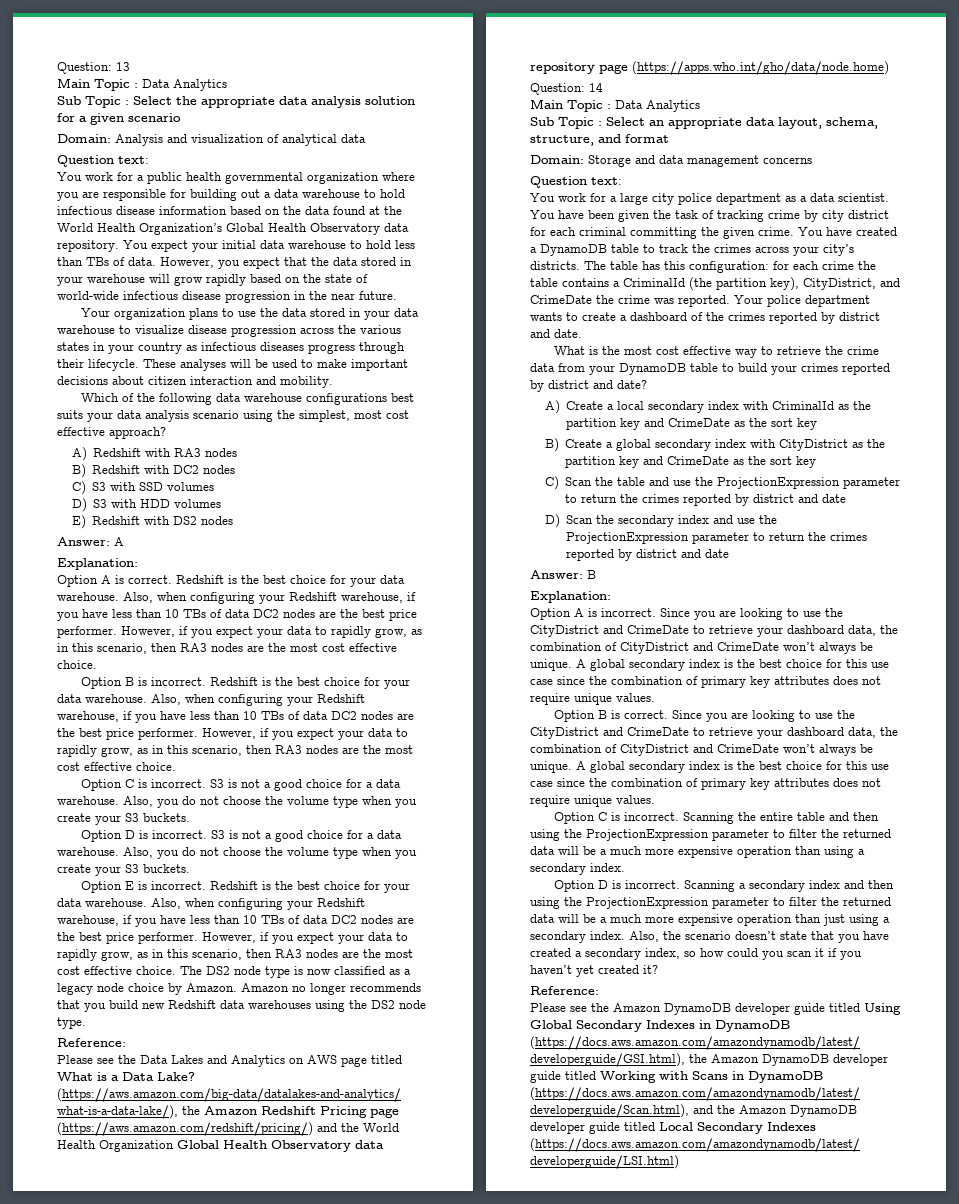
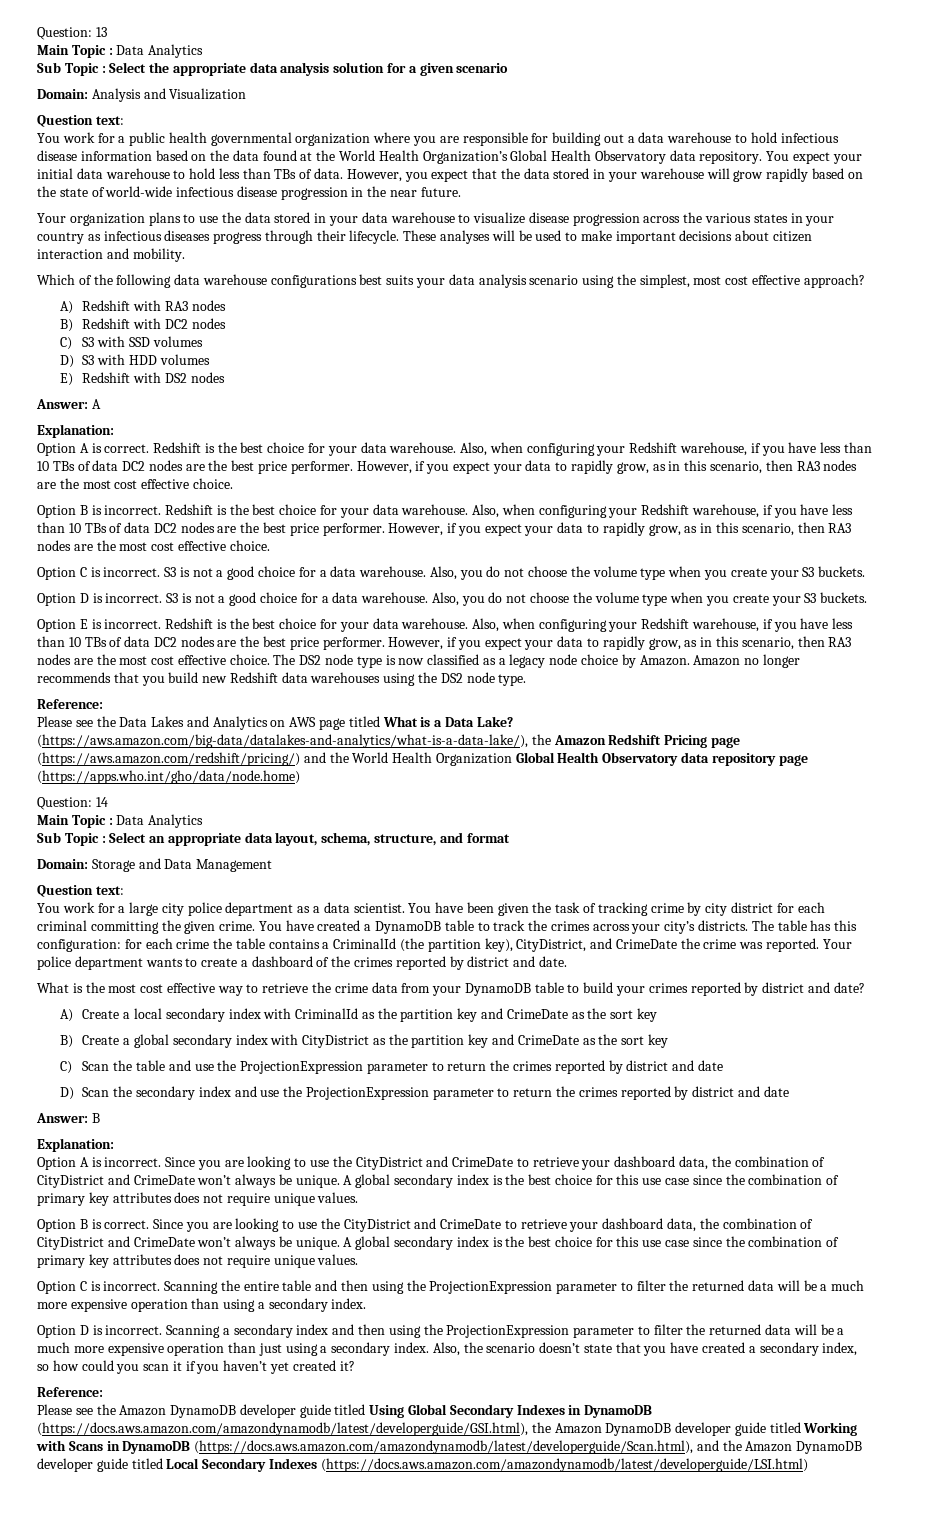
[191,134,366,146] visualization of analytical data -> [169,88,247,100] Visualization
[659,155,812,167] data management concerns -> [164,859,273,872] Data Management

